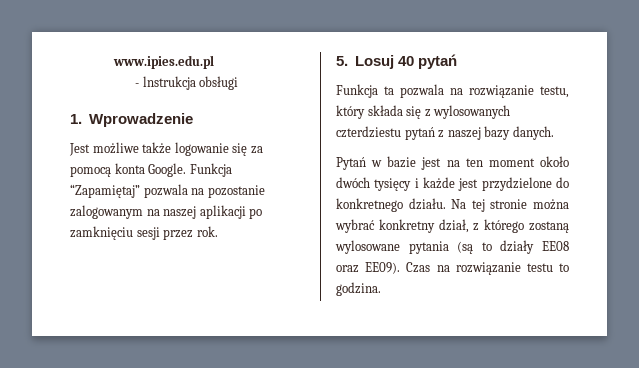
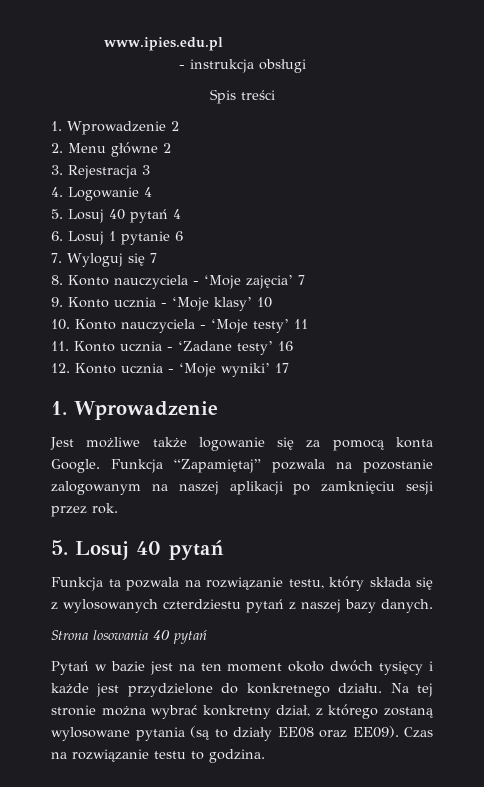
[142,76,196,90] lnstrukcja -> [189,59,254,73] instrukcja
(239, 83) none -> [209,89,275,104] [51,121,179,135] [51,142,171,157] [51,165,150,179] [51,187,152,201] [51,209,181,223] [51,231,183,245] [51,253,157,267] [51,275,305,289] [51,297,272,311] [51,319,308,333] [51,341,293,355] [51,363,289,377] // Spis treści // 1. Wprowadzenie 2 // 2. Menu główne 2 // 3. Rejestracja 3 // 4. Logowanie 4 // 5. Losuj 40 pytań 4 // 6. Losuj 1 pytanie 6 // 7. Wyloguj się 7 // 8. Konto nauczyciela - ‘Moje zajęcia’ 7 // 9. Konto ucznia - ‘Moje klasy’ 10 // 10. Konto nauczyciela - ‘Moje testy’ 11 // 11. Konto ucznia - ‘Zadane testy’ 16 // 12. Konto ucznia - ‘Moje wyniki’ 17
(554, 133) none -> [51,630,207,644] // Strona losowania 40 pytań

